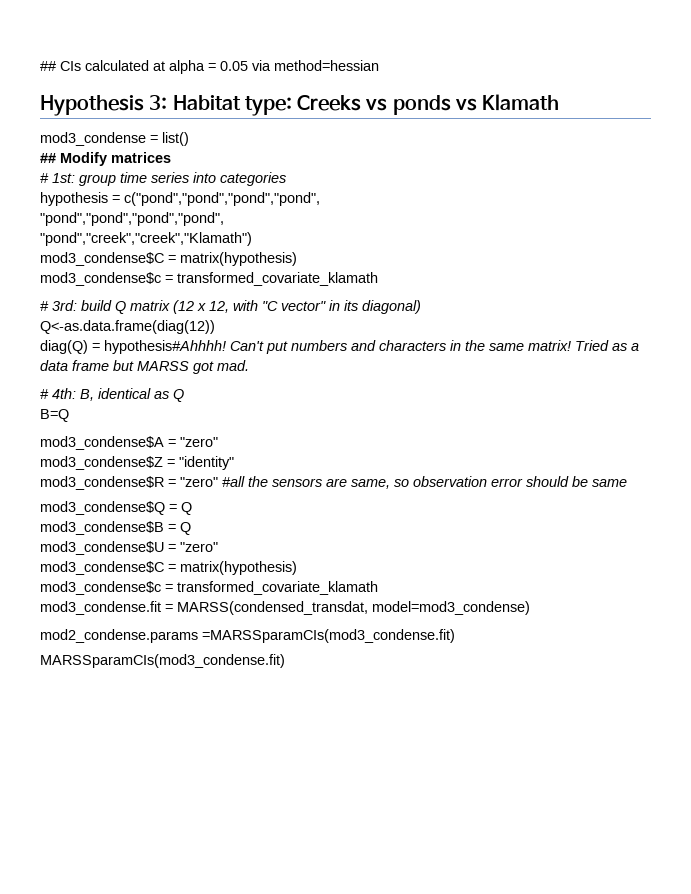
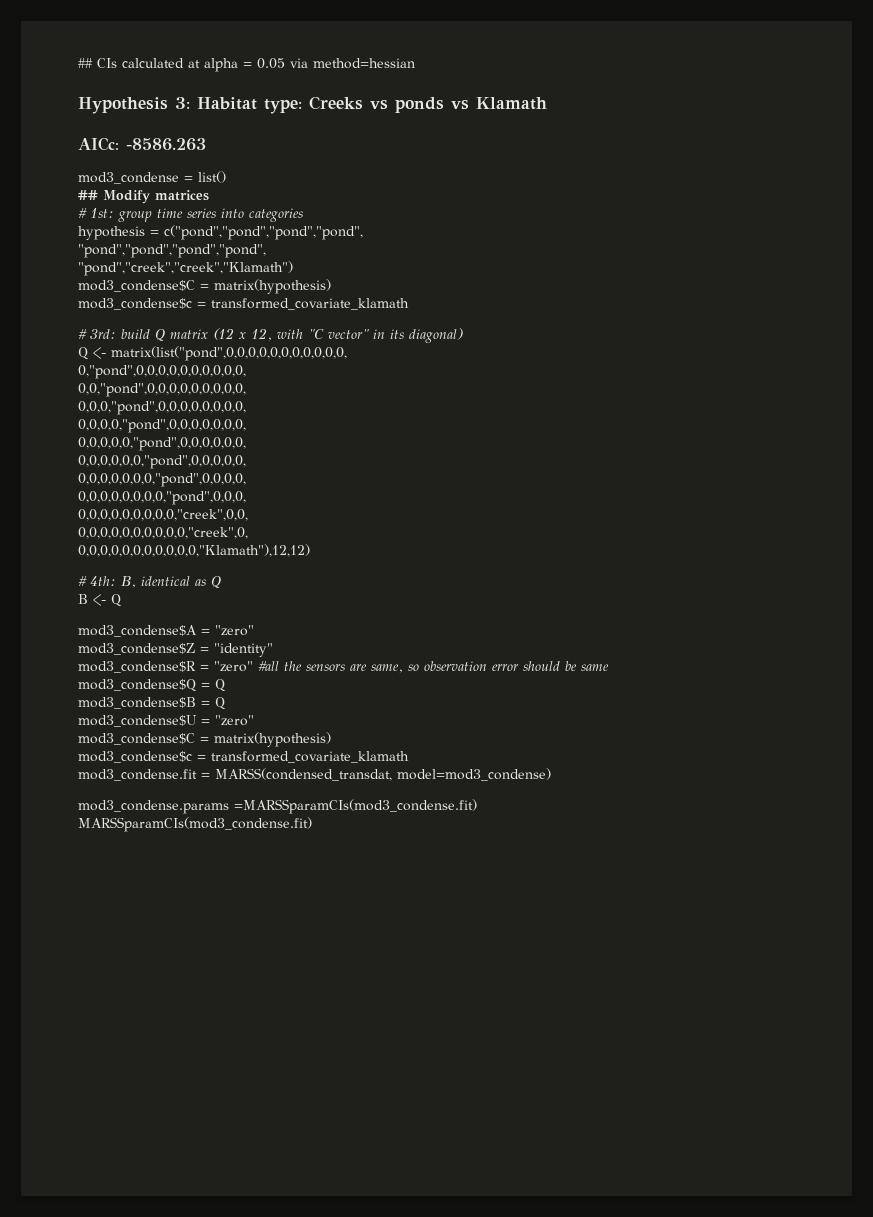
(560, 102) none -> [78,137,206,151] // AICc: -8586.263
[40,320,215,334] [40,340,639,354] [40,360,249,374] Q<-as.data.frame(diag(12)) // diag(Q) = hypothesis#Ahhhh! Can't put numbers and characters in the same matrix! Tried as a data frame but MARSS got mad. -> [78,346,347,361] [78,365,246,379] [78,383,246,397] [78,401,246,415] [78,419,246,433] [78,437,246,451] [78,455,246,469] [78,473,246,487] [78,491,246,505] [78,509,248,521] [78,527,248,539] [78,544,310,557] Q <- matrix(list("pond",0,0,0,0,0,0,0,0,0,0,0, // 0,"pond",0,0,0,0,0,0,0,0,0,0, // 0,0,"pond",0,0,0,0,0,0,0,0,0, // 0,0,0,"pond",0,0,0,0,0,0,0,0, // 0,0,0,0,"pond",0,0,0,0,0,0,0, // 0,0,0,0,0,"pond",0,0,0,0,0,0, // 0,0,0,0,0,0,"pond",0,0,0,0,0, // 0,0,0,0,0,0,0,"pond",0,0,0,0, // 0,0,0,0,0,0,0,0,"pond",0,0,0, // 0,0,0,0,0,0,0,0,0,"creek",0,0, // 0,0,0,0,0,0,0,0,0,0,"creek",0, // 0,0,0,0,0,0,0,0,0,0,0,"Klamath"),12,12)
[40,409,69,422] B=Q -> [78,594,122,607] B <- Q
[40,629,198,643] mod2_condense.params -> [78,800,229,814] mod3_condense.params

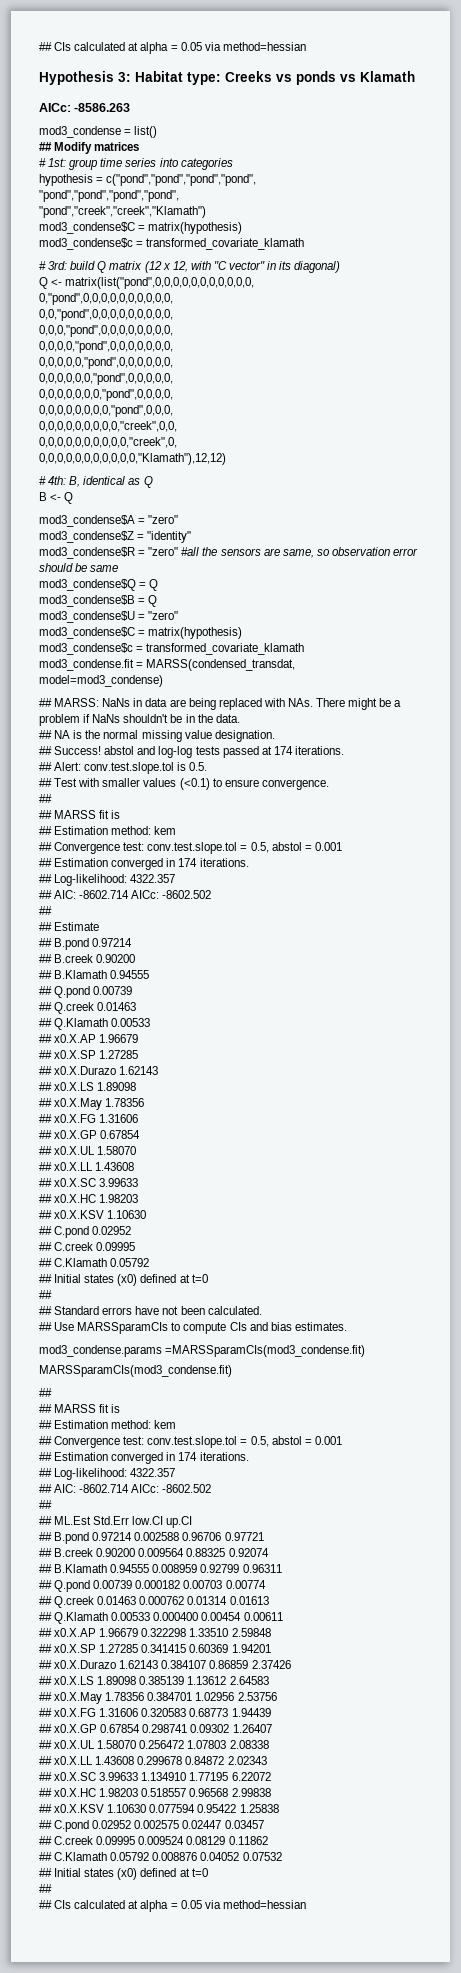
[78,799,477,814] [78,817,312,832] mod3_condense.params =MARSSparamCIs(mod3_condense.fit) // MARSSparamCIs(mod3_condense.fit) -> [39,698,402,710] [39,714,240,726] [39,730,275,742] [39,746,344,758] [39,762,208,774] [39,778,329,790] [39,794,52,803] [39,810,121,819] [39,826,177,835] [39,842,342,854] [39,858,249,870] [39,874,176,886] [39,890,212,899] [39,906,52,915] [39,922,100,931] [39,938,133,950] [39,954,136,963] [39,970,150,979] [39,986,133,998] [39,1002,137,1014] [39,1018,151,1030] [39,1034,139,1043] [39,1050,139,1059] [39,1066,159,1075] [39,1082,137,1091] [39,1098,145,1110] [39,1114,139,1123] [39,1130,141,1139] [39,1146,137,1155] [39,1162,135,1171] [39,1178,139,1187] [39,1194,139,1203] [39,1210,147,1219] [39,1226,132,1238] [39,1242,136,1251] [39,1258,150,1267] [39,1274,208,1286] [39,1290,52,1299] [39,1306,262,1315] [39,1322,347,1334] [39,1345,366,1357] [39,1365,232,1377] [39,1388,52,1397] [39,1404,121,1413] [39,1420,177,1429] [39,1436,342,1448] [39,1452,249,1464] [39,1468,176,1480] [39,1484,212,1493] [39,1500,52,1509] [39,1516,193,1528] [39,1532,264,1544] [39,1548,269,1557] [39,1564,282,1573] [39,1580,266,1592] [39,1596,269,1608] [39,1612,283,1624] [39,1628,271,1637] [39,1644,271,1653] [39,1660,291,1669] [39,1676,269,1685] [39,1692,277,1704] [39,1708,271,1717] [39,1724,272,1733] [39,1740,269,1749] [39,1756,267,1765] [39,1772,271,1781] [39,1788,271,1797] [39,1804,279,1813] [39,1820,264,1832] [39,1836,268,1845] [39,1852,282,1861] [39,1868,208,1880] [39,1884,52,1893] [39,1900,306,1912] ## MARSS: NaNs in data are being replaced with NAs. There might be a problem if NaNs shouldn't be in the data. // ## NA is the normal missing value designation. // ## Success! abstol and log-log tests passed at 174 iterations. // ## Alert: conv.test.slope.tol is 0.5. // ## Test with smaller values (<0.1) to ensure convergence. // ## // ## MARSS fit is // ## Estimation method: kem // ## Convergence test: conv.test.slope.tol = 0.5, abstol = 0.001 // ## Estimation converged in 174 iterations. // ## Log-likelihood: 4322.357 // ## AIC: -8602.714 AICc: -8602.502 // ## // ## Estimate // ## B.pond 0.97214 // ## B.creek 0.90200 // ## B.Klamath 0.94555 // ## Q.pond 0.00739 // ## Q.creek 0.01463 // ## Q.Klamath 0.00533 // ## x0.X.AP 1.96679 // ## x0.X.SP 1.27285 // ## x0.X.Durazo 1.62143 // ## x0.X.LS 1.89098 // ## x0.X.May 1.78356 // ## x0.X.FG 1.31606 // ## x0.X.GP 0.67854 // ## x0.X.UL 1.58070 // ## x0.X.LL 1.43608 // ## x0.X.SC 3.99633 // ## x0.X.HC 1.98203 // ## x0.X.KSV 1.10630 // ## C.pond 0.02952 // ## C.creek 0.09995 // ## C.Klamath 0.05792 // ## Initial states (x0) defined at t=0 // ## // ## Standard errors have not been calculated. // ## Use MARSSparamCIs to compute CIs and bias estimates. // mod3_condense.params =MARSSparamCIs(mod3_condense.fit) // MARSSparamCIs(mod3_condense.fit) // ## // ## MARSS fit is // ## Estimation method: kem // ## Convergence test: conv.test.slope.tol = 0.5, abstol = 0.001 // ## Estimation converged in 174 iterations. // ## Log-likelihood: 4322.357 // ## AIC: -8602.714 AICc: -8602.502 // ## // ## ML.Est Std.Err low.CI up.CI // ## B.pond 0.97214 0.002588 0.96706 0.97721 // ## B.creek 0.90200 0.009564 0.88325 0.92074 // ## B.Klamath 0.94555 0.008959 0.92799 0.96311 // ## Q.pond 0.00739 0.000182 0.00703 0.00774 // ## Q.creek 0.01463 0.000762 0.01314 0.01613 // ## Q.Klamath 0.00533 0.000400 0.00454 0.00611 // ## x0.X.AP 1.96679 0.322298 1.33510 2.59848 // ## x0.X.SP 1.27285 0.341415 0.60369 1.94201 // ## x0.X.Durazo 1.62143 0.384107 0.86859 2.37426 // ## x0.X.LS 1.89098 0.385139 1.13612 2.64583 // ## x0.X.May 1.78356 0.384701 1.02956 2.53756 // ## x0.X.FG 1.31606 0.320583 0.68773 1.94439 // ## x0.X.GP 0.67854 0.298741 0.09302 1.26407 // ## x0.X.UL 1.58070 0.256472 1.07803 2.08338 // ## x0.X.LL 1.43608 0.299678 0.84872 2.02343 // ## x0.X.SC 3.99633 1.134910 1.77195 6.22072 // ## x0.X.HC 1.98203 0.518557 0.96568 2.99838 // ## x0.X.KSV 1.10630 0.077594 0.95422 1.25838 // ## C.pond 0.02952 0.002575 0.02447 0.03457 // ## C.creek 0.09995 0.009524 0.08129 0.11862 // ## C.Klamath 0.05792 0.008876 0.04052 0.07532 // ## Initial states (x0) defined at t=0 // ## // ## CIs calculated at alpha = 0.05 via method=hessian

